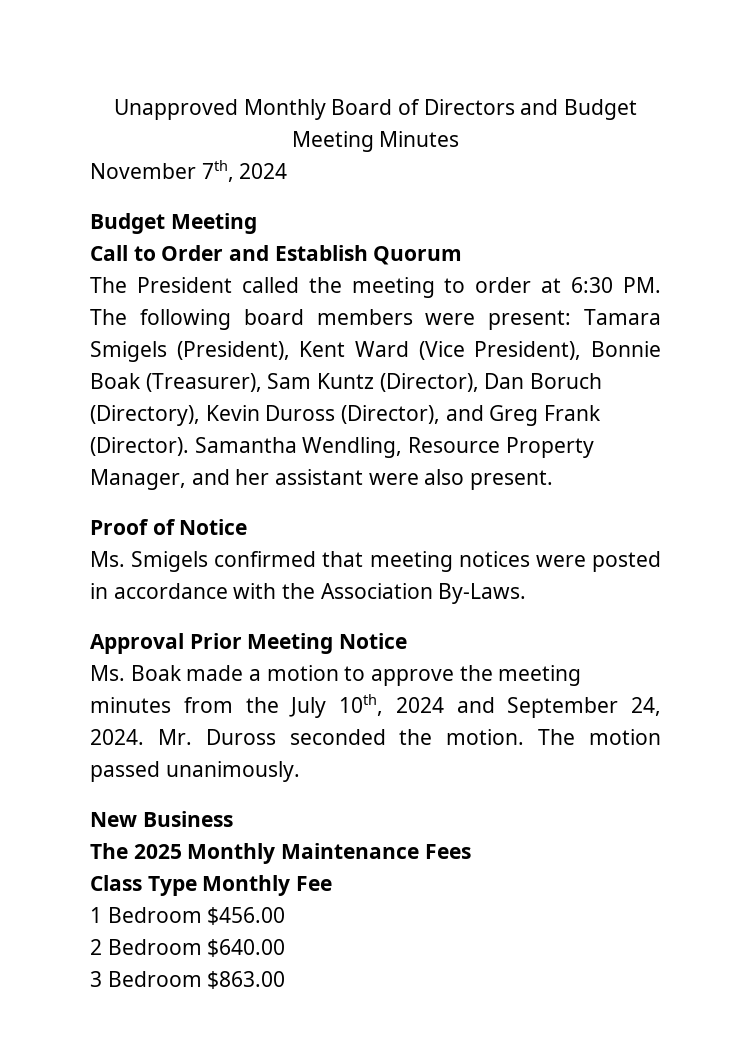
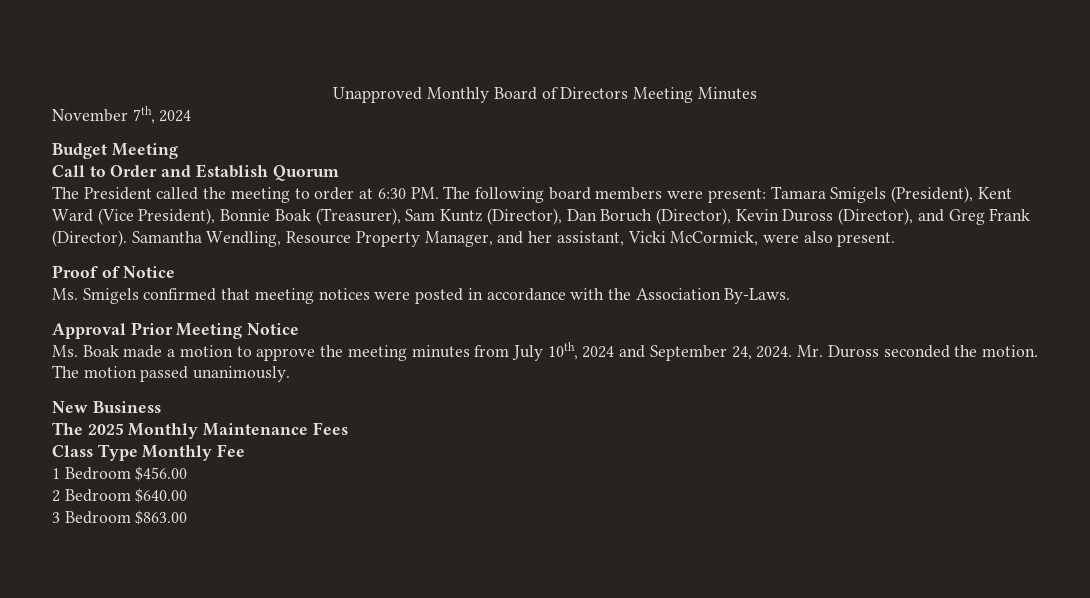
[520,99,638,120] and Budget -> (629, 93) none
[90,405,200,426] (Directory), -> [655,208,731,225] (Director),
[275,469,364,485] assistant -> [556,231,759,246] assistant, Vicki McCormick,
[245,697,279,713] the -> (510, 351) none

